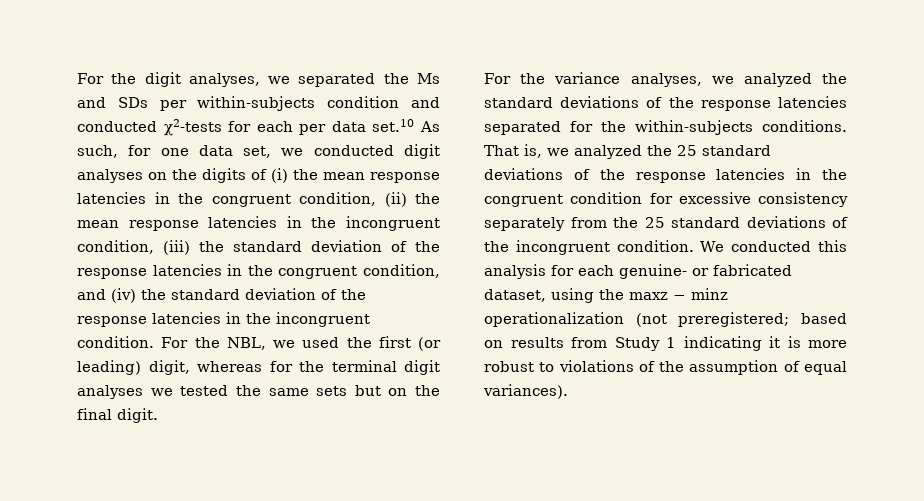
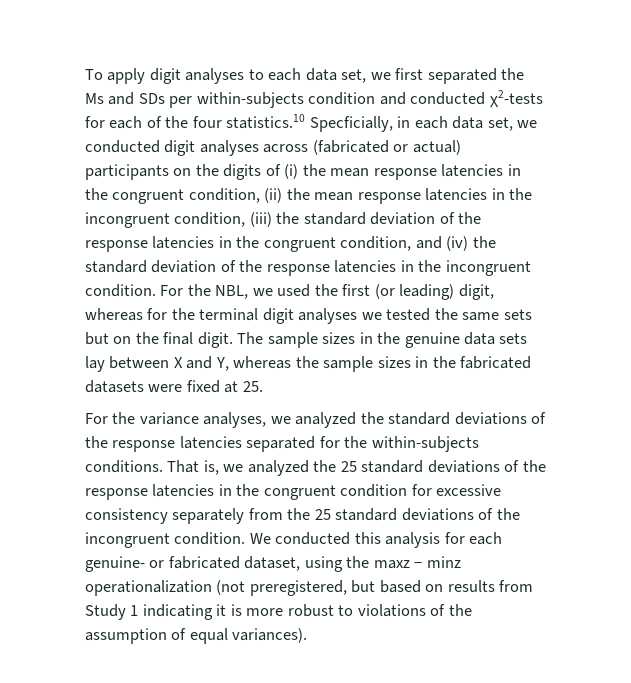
[77,72,291,87] For the digit analyses, we -> [85,68,424,84] To apply digit analyses to each data set, we first
[299,119,440,135] [77,145,189,158] per data set.10 As such, for one -> [146,114,448,132] of the four statistics.10 Specficially, in each
(143, 176) none -> [263,140,461,155] [85,164,169,180] across (fabricated or actual) participants
(158, 415) none -> [237,332,528,348] [85,356,532,372] [85,380,263,393] The sample sizes in the genuine data sets lay between X and Y, whereas the sample sizes in the fabricated datasets were fixed at 25.
[678,312,790,327] preregistered; -> [249,580,376,596] preregistered, but

